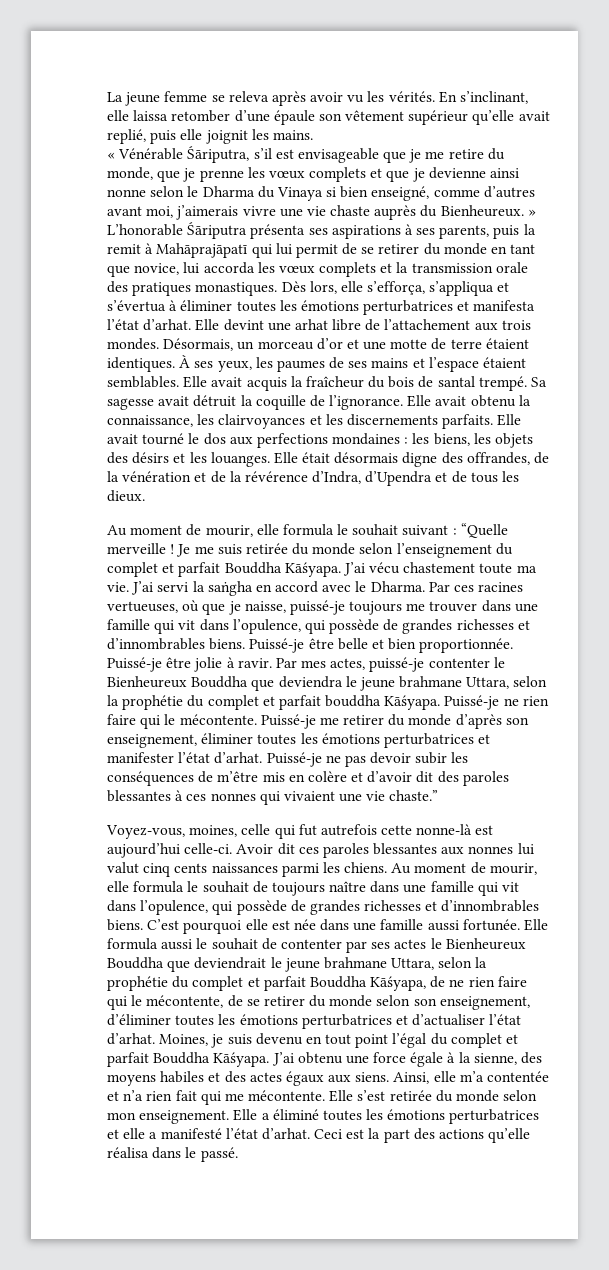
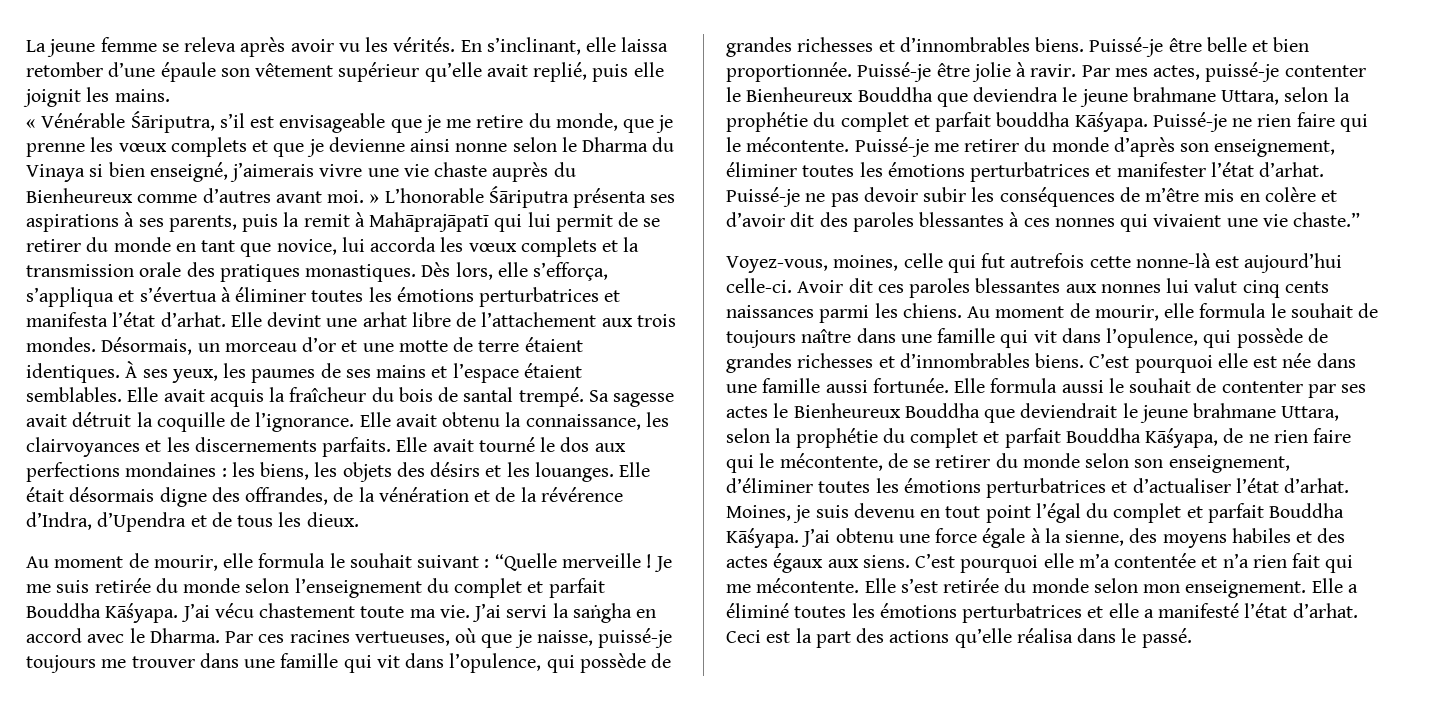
[433,186,535,198] [107,206,174,218] comme d’autres avant moi, -> (228, 172) none
[440,205,524,217] Bienheureux. -> [26,188,365,203] Bienheureux comme d’autres avant moi.
[393,1072,430,1084] Ainsi, -> [915,553,1039,573] C’est pourquoi

